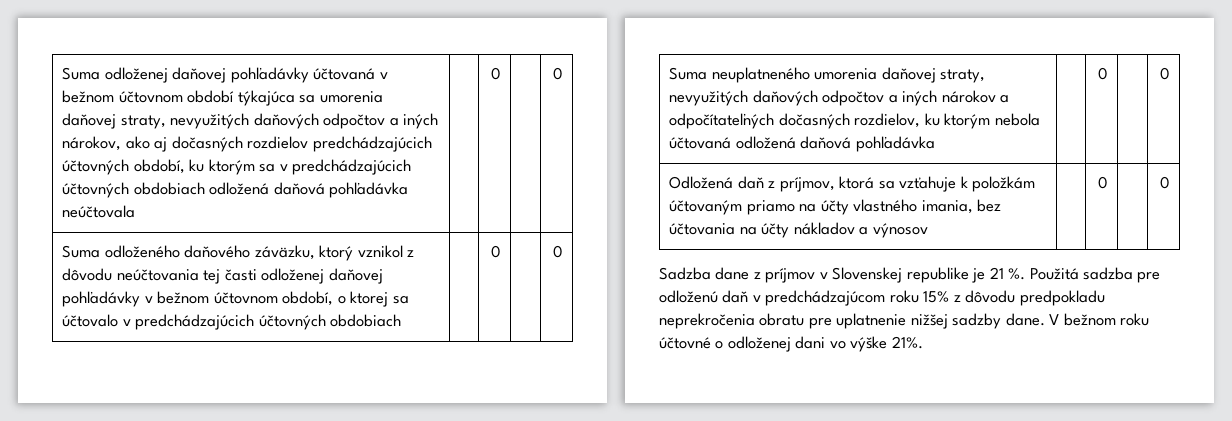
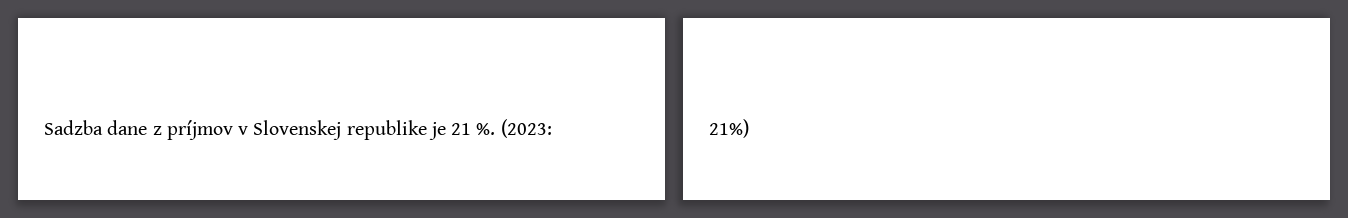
[62,67,388,83] [62,90,383,106] [62,113,439,129] [62,136,432,152] [62,159,412,175] [62,182,409,198] [62,205,136,218] [490,67,501,80] [552,67,563,80] [62,245,415,261] [62,268,383,284] [62,291,409,307] [62,314,402,330] [490,245,501,258] [552,245,563,258] [669,67,986,83] [669,90,1010,106] [669,113,1040,129] [669,136,935,152] [1097,67,1108,80] [1159,67,1170,80] [669,176,1036,192] [669,199,1002,215] [669,222,928,238] [1097,176,1108,189] [1159,176,1170,189] Suma odloženej daňovej pohľadávky účtovaná v bežnom účtovnom období týkajúca sa umorenia daňovej straty, nevyužitých daňových odpočtov a iných nárokov, ako aj dočasných rozdielov predchádzajúcich účtovných období, ku ktorým sa v predchádzajúcich účtovných obdobiach odložená daňová pohľadávka neúčtovala | | 0 | | 0 // Suma odloženého daňového záväzku, ktorý vznikol z dôvodu neúčtovania tej časti odloženej daňovej pohľadávky v bežnom účtovnom období, o ktorej sa účtovalo v predchádzajúcich účtovných obdobiach | | 0 | | 0 // Suma neuplatneného umorenia daňovej straty, nevyužitých daňových odpočtov a iných nárokov a odpočítateľných dočasných rozdielov, ku ktorým nebola účtovaná odložená daňová pohľadávka | | 0 | | 0 // Odložená daň z príjmov, ktorá sa vzťahuje k položkám účtovaným priamo na účty vlastného imania, bez účtovania na účty nákladov a výnosov | | 0 | | 0 // -> (44, 127) none
[1029,267,1161,283] [659,290,1105,306] [659,313,1150,329] [659,336,923,352] Použitá sadzba pre odloženú daň v predchádzajúcom roku 15% z dôvodu predpokladu neprekročenia obratu pre uplatnenie nižšej sadzby dane. V bežnom roku účtovné o odloženej dani vo výške 21%. -> [500,119,749,138] (2023: 21%)

